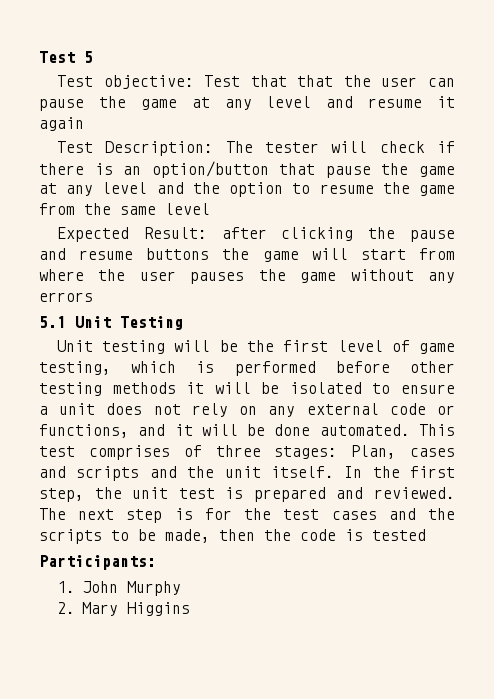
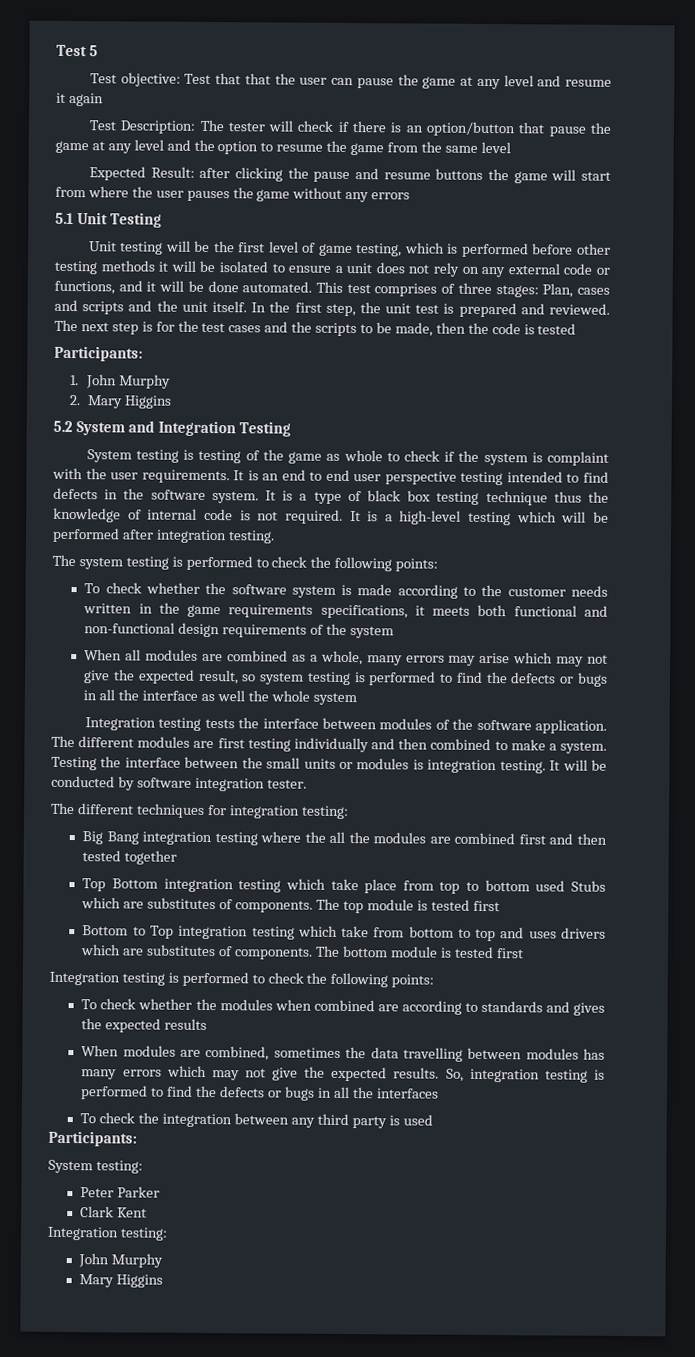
(190, 609) none -> [53,420,291,437] [86,449,609,466] [52,467,609,486] [53,487,609,506] [53,507,610,526] [52,527,275,544] [52,554,439,572] [84,582,608,599] [83,602,609,619] [84,622,394,639] [84,649,608,667] [83,669,608,687] [83,689,357,706] [84,717,607,734] [51,735,607,754] [51,756,608,774] [51,775,307,792] [51,802,349,820] [82,831,608,846] [82,850,178,865] [82,878,607,894] [81,897,500,914] [82,925,607,942] [81,944,524,960] [49,971,435,988] [81,998,605,1016] [81,1018,208,1033] [81,1045,605,1062] [81,1065,605,1083] [80,1085,439,1101] [80,1112,433,1129] [48,1130,137,1147] [48,1159,143,1174] [80,1186,161,1198] [80,1206,148,1218] [47,1226,168,1241] [78,1253,164,1268] [79,1274,164,1288] // 5.2 System and Integration Testing // System testing is testing of the game as whole to check if the system is complaint with the user requirements. It is an end to end user perspective testing intended to find defects in the software system. It is a type of black box testing technique thus the knowledge of internal code is not required. It is a high-level testing which will be performed after integration testing. // The system testing is performed to check the following points: // To check whether the software system is made according to the customer needs written in the game requirements specifications, it meets both functional and non-functional design requirements of the system // When all modules are combined as a whole, many errors may arise which may not give the expected result, so system testing is performed to find the defects or bugs in all the interface as well the whole system // Integration testing tests the interface between modules of the software application. The different modules are first testing individually and then combined to make a system. Testing the interface between the small units or modules is integration testing. It will be conducted by software integration tester. // The different techniques for integration testing: // Big Bang integration testing where the all the modules are combined first and then tested together // Top Bottom integration testing which take place from top to bottom used Stubs which are substitutes of components. The top module is tested first // Bottom to Top integration testing which take from bottom to top and uses drivers which are substitutes of components. The bottom module is tested first // Integration testing is performed to check the following points: // To check whether the modules when combined are according to standards and gives the expected results // When modules are combined, sometimes the data travelling between modules has many errors which may not give the expected results. So, integration testing is performed to find the defects or bugs in all the interfaces // To check the integration between any third party is used // Participants: // System testing: // Peter Parker // Clark Kent // Integration testing: // John Murphy // Mary Higgins

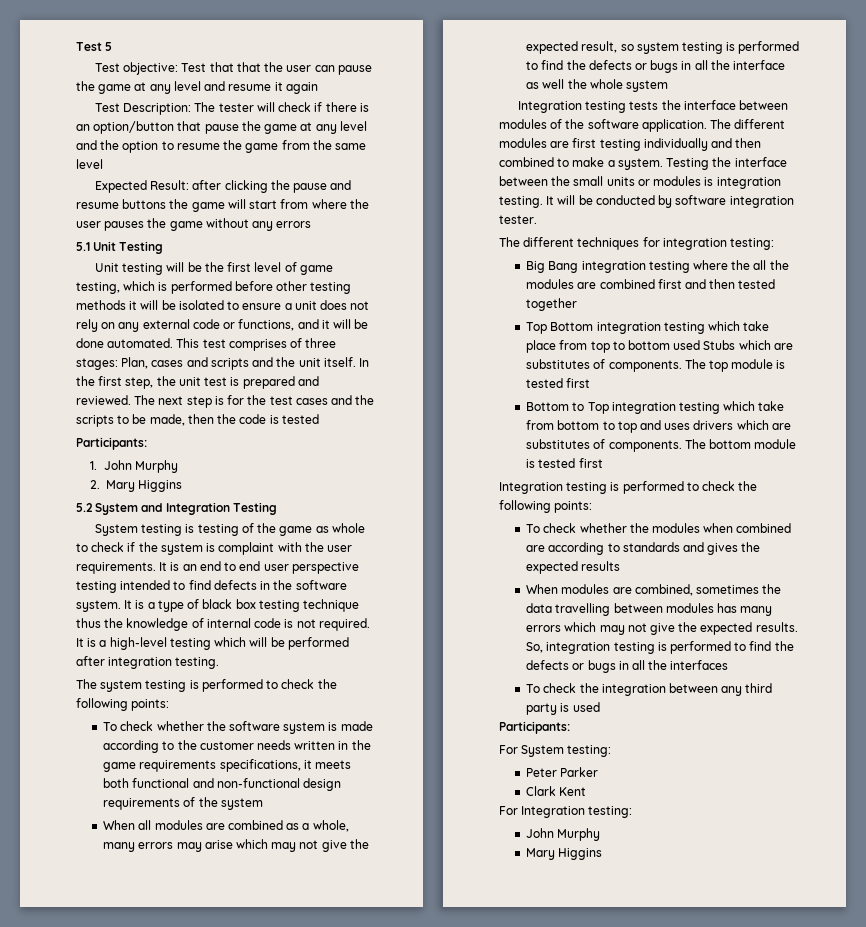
(137, 1138) none -> [499,745,518,754] For
(148, 1212) none -> [499,806,518,815] For

